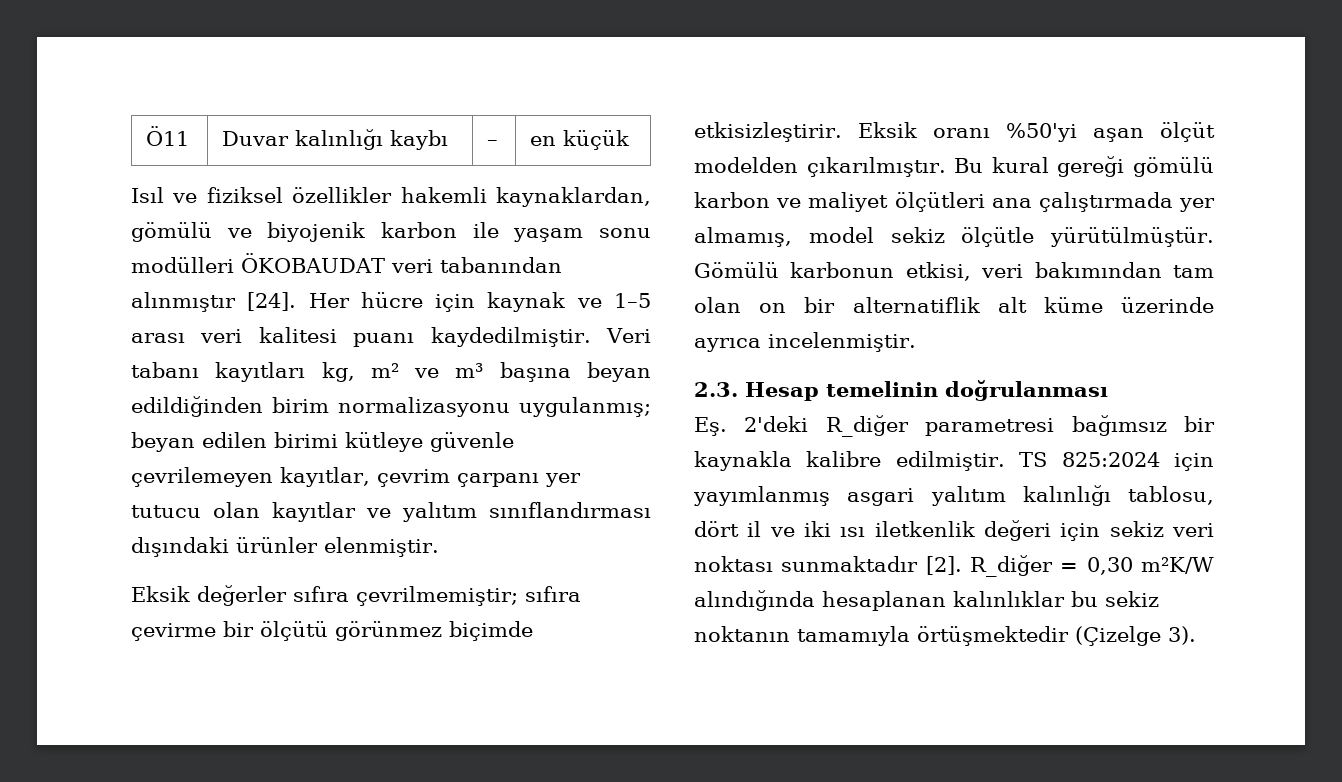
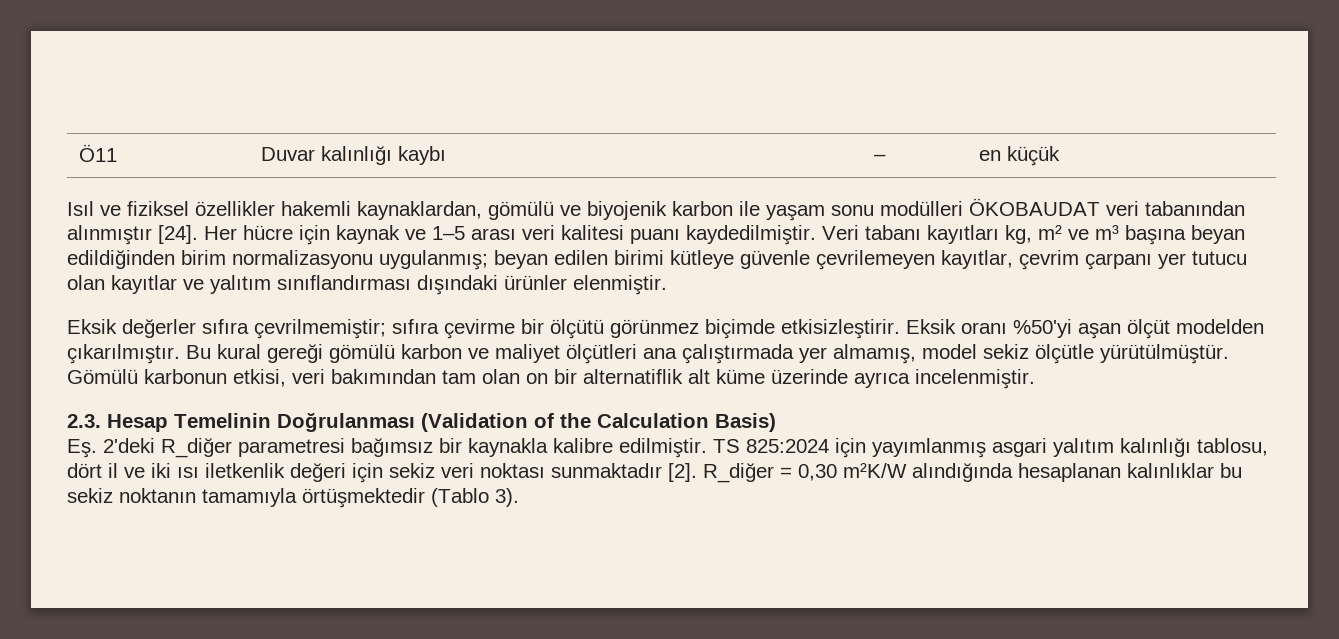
[826,380,1108,401] temelinin doğrulanması -> [174,413,776,432] Temelinin Doğrulanması (Validation of the Calculation Basis)
[1075,626,1161,646] (Çizelge -> [431,488,489,507] (Tablo

